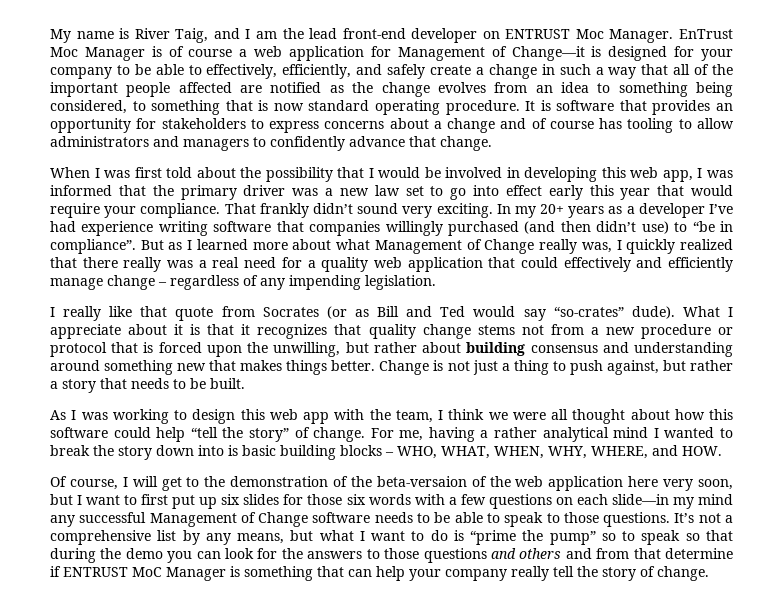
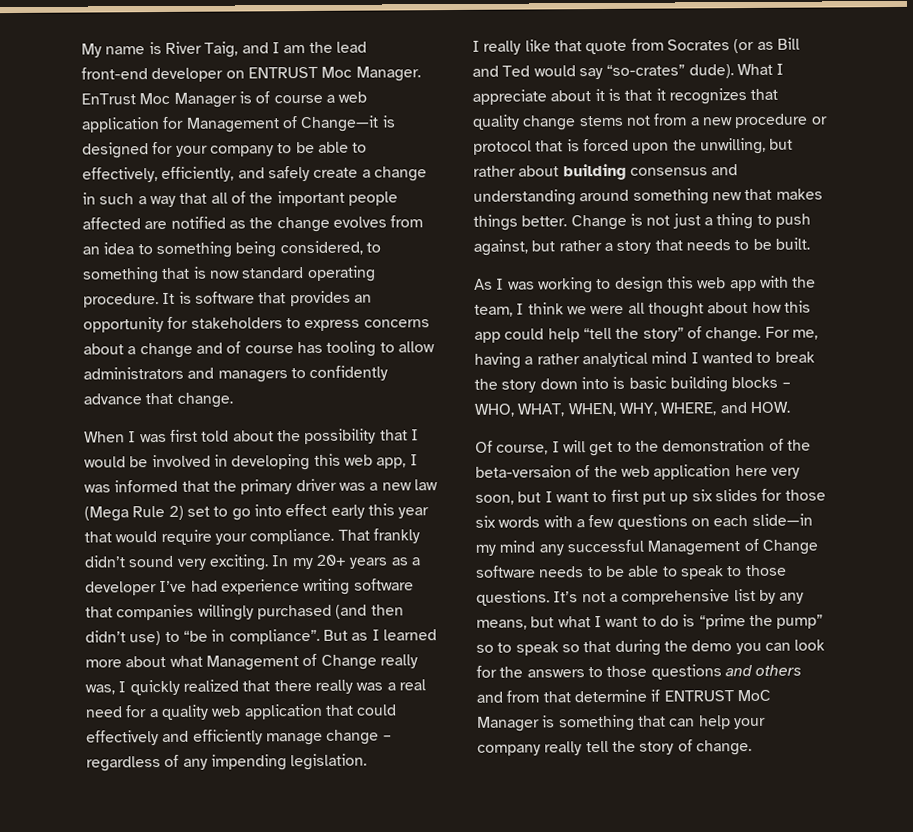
(400, 190) none -> [84,505,184,522] (Mega Rule 2)
[50,427,108,438] software -> [474,331,501,343] app

